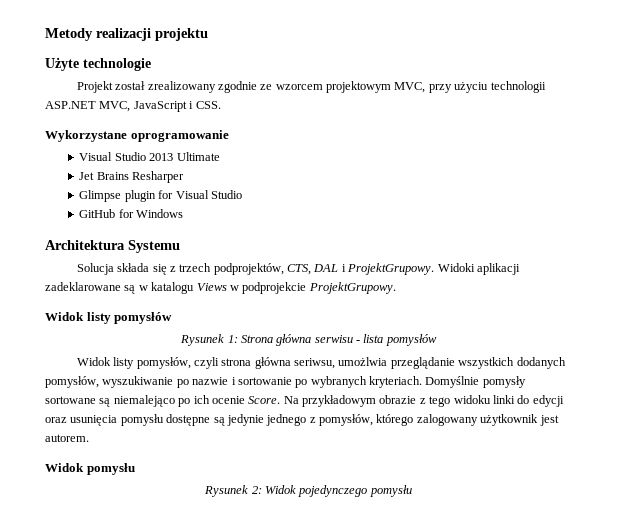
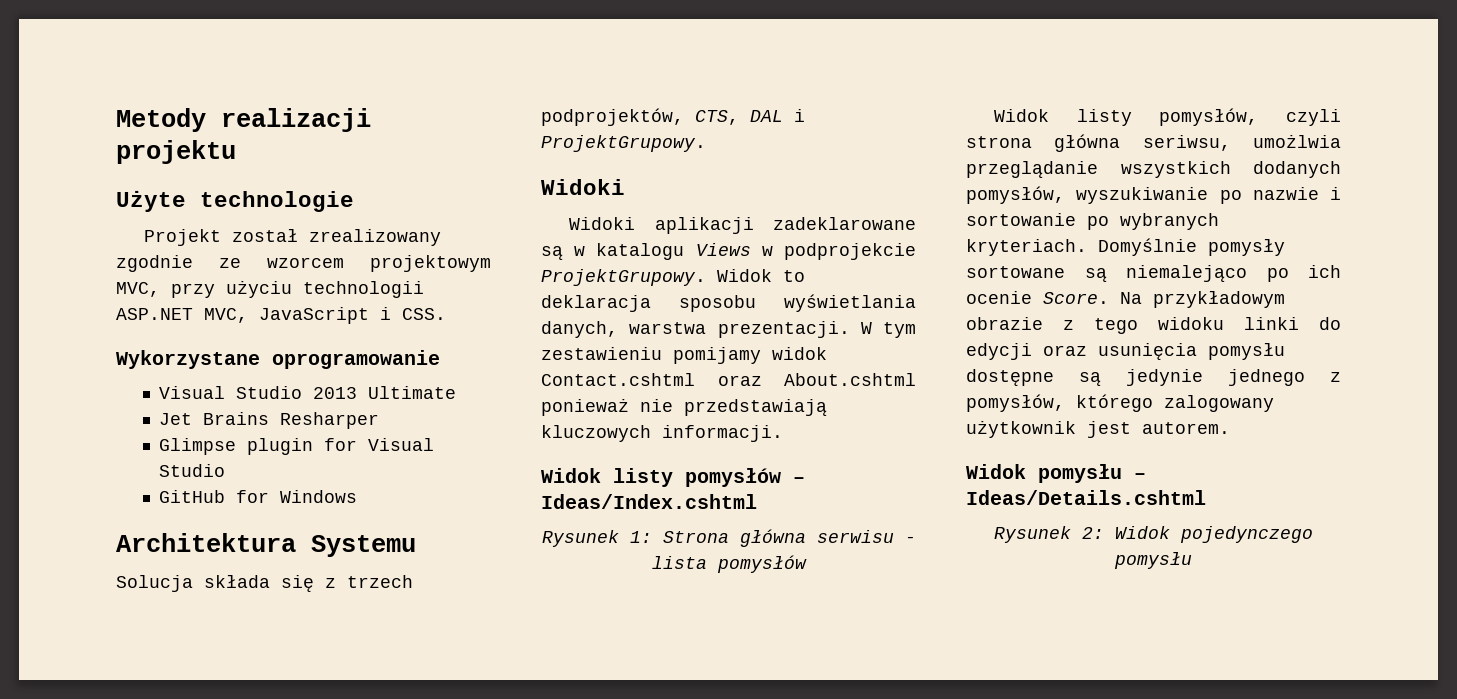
(435, 269) none -> [541,179,625,195] // Widoki //
(396, 288) none -> [717,269,805,282] [541,294,916,312] [541,321,916,338] [541,347,827,364] [541,373,916,386] [541,398,827,416] [541,425,783,442] Widok to deklaracja sposobu wyświetlania danych, warstwa prezentacji. W tym zestawieniu pomijamy widok Contact.cshtml oraz About.cshtml ponieważ nie przedstawiają kluczowych informacji.
(173, 318) none -> [793,477,805,483] [541,494,757,509] – Ideas/Index.cshtml
(135, 469) none -> [1134,473,1146,479] [966,490,1206,505] – Ideas/Details.cshtml

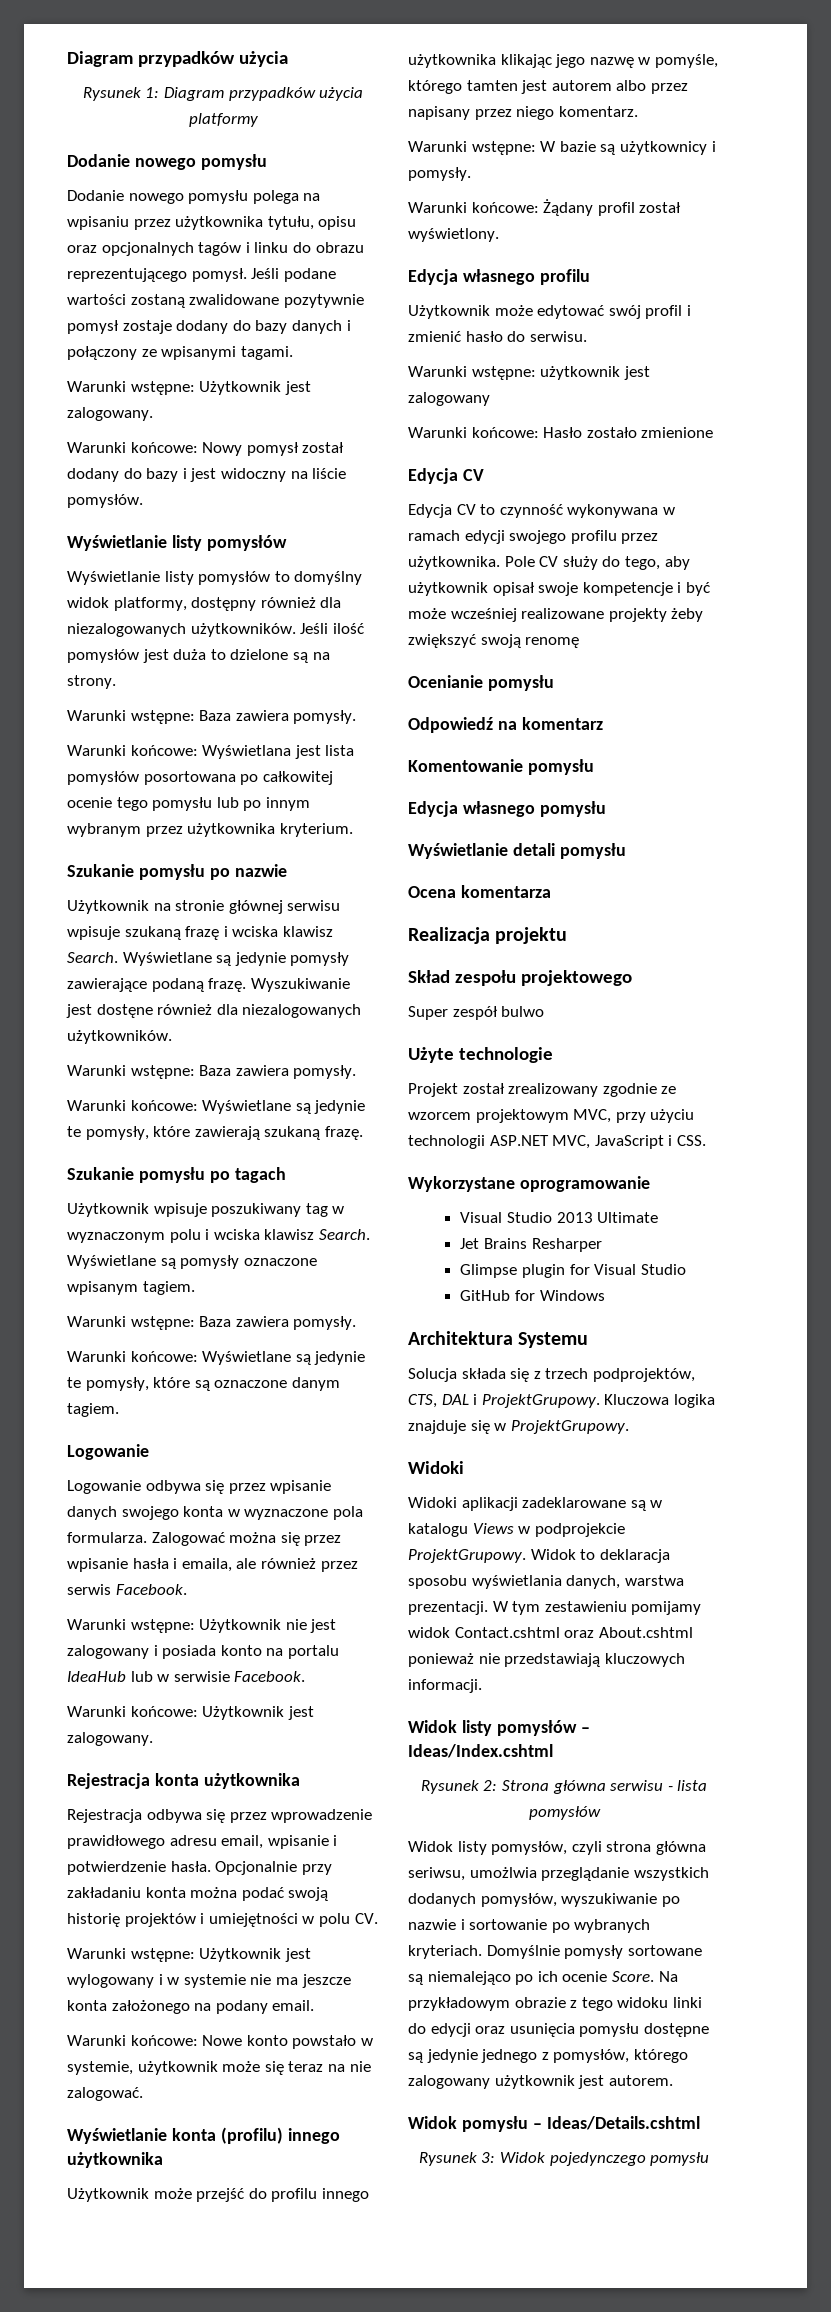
[116,108,371,132] [116,140,236,164] Metody realizacji projektu -> [67,51,288,67] [82,87,364,101] [188,113,258,127] [67,154,267,170] [67,190,321,204] [67,216,357,230] [67,242,364,256] [67,268,336,282] [67,294,364,308] [67,320,351,334] [67,346,293,360] [67,381,311,395] [67,407,153,421] [67,442,345,456] [67,468,347,482] [67,494,143,508] [67,535,287,551] [67,571,363,585] [67,597,342,611] [67,623,364,637] [67,649,330,663] [67,675,116,689] [67,710,357,724] [67,745,355,759] [67,771,333,785] [67,797,310,811] [67,823,353,837] [67,864,287,880] [67,900,341,914] [67,926,333,940] [67,952,350,966] [67,978,350,992] [66,1004,362,1018] [67,1030,172,1044] [67,1065,357,1079] [67,1100,366,1114] [67,1126,363,1140] [67,1167,286,1183] [67,1203,345,1217] [67,1229,370,1243] [67,1255,317,1269] [67,1281,195,1295] [67,1316,357,1330] [67,1351,366,1365] [67,1377,340,1391] [67,1403,119,1417] [67,1444,149,1460] [67,1480,332,1494] [67,1506,363,1520] [67,1532,342,1546] [67,1558,358,1572] [67,1584,187,1595] [67,1619,337,1633] [67,1645,339,1659] [67,1671,306,1682] [67,1706,314,1720] [67,1732,153,1746] [67,1773,300,1789] [67,1809,373,1823] [67,1835,338,1849] [67,1861,332,1875] [67,1887,329,1901] [67,1913,378,1927] [67,1948,311,1962] [67,1974,351,1988] [67,2000,315,2014] [67,2035,373,2049] [67,2061,371,2075] [67,2087,143,2101] [67,2127,340,2144] [67,2152,163,2168] [67,2188,369,2202] [408,54,718,68] [408,80,688,94] [408,106,638,120] [408,141,716,155] [408,167,471,181] [408,199,682,216] [408,228,499,242] [408,269,590,285] [408,305,691,319] [408,331,587,342] [408,366,650,380] [408,392,490,406] [408,427,714,438] [408,468,484,484] [408,504,675,518] [408,530,659,544] [408,556,690,570] [408,582,710,596] [408,608,704,622] [408,634,580,648] [408,675,554,691] [408,717,603,733] [408,759,594,775] [408,801,606,817] [408,843,626,859] [408,885,551,898] [408,927,568,944] [408,970,632,986] [408,1006,545,1020] Diagram przypadków użycia // Rysunek 1: Diagram przypadków użycia platformy // Dodanie nowego pomysłu // Dodanie nowego pomysłu polega na wpisaniu przez użytkownika tytułu, opisu oraz opcjonalnych tagów i linku do obrazu reprezentującego pomysł. Jeśli podane wartości zostaną zwalidowane pozytywnie pomysł zostaje dodany do bazy danych i połączony ze wpisanymi tagami. // Warunki wstępne: Użytkownik jest zalogowany. // Warunki końcowe: Nowy pomysł został dodany do bazy i jest widoczny na liście pomysłów. // Wyświetlanie listy pomysłów // Wyświetlanie listy pomysłów to domyślny widok platformy, dostępny również dla niezalogowanych użytkowników. Jeśli ilość pomysłów jest duża to dzielone są na strony. // Warunki wstępne: Baza zawiera pomysły. // Warunki końcowe: Wyświetlana jest lista pomysłów posortowana po całkowitej ocenie tego pomysłu lub po innym wybranym przez użytkownika kryterium. // Szukanie pomysłu po nazwie // Użytkownik na stronie głównej serwisu wpisuje szukaną frazę i wciska klawisz Search. Wyświetlane są jedynie pomysły zawierające podaną frazę. Wyszukiwanie jest dostęne również dla niezalogowanych użytkowników. // Warunki wstępne: Baza zawiera pomysły. // Warunki końcowe: Wyświetlane są jedynie te pomysły, które zawierają szukaną frazę. // Szukanie pomysłu po tagach // Użytkownik wpisuje poszukiwany tag w wyznaczonym polu i wciska klawisz Search. Wyświetlane są pomysły oznaczone wpisanym tagiem. // Warunki wstępne: Baza zawiera pomysły. // Warunki końcowe: Wyświetlane są jedynie te pomysły, które są oznaczone danym tagiem. // Logowanie // Logowanie odbywa się przez wpisanie danych swojego konta w wyznaczone pola formularza. Zalogować można się przez wpisanie hasła i emaila, ale również przez serwis Facebook. // Warunki wstępne: Użytkownik nie jest zalogowany i posiada konto na portalu IdeaHub lub w serwisie Facebook. // Warunki końcowe: Użytkownik jest zalogowany. // Rejestracja konta użytkownika // Rejestracja odbywa się przez wprowadzenie prawidłowego adresu email, wpisanie i potwierdzenie hasła. Opcjonalnie przy zakładaniu konta można podać swoją historię projektów i umiejętności w polu CV. // Warunki wstępne: Użytkownik jest wylogowany i w systemie nie ma jeszcze konta założonego na podany email. // Warunki końcowe: Nowe konto powstało w systemie, użytkownik może się teraz na nie zalogować. // Wyświetlanie konta (profilu) innego użytkownika // Użytkownik może przejść do profilu innego użytkownika klikając jego nazwę w pomyśle, którego tamten jest autorem albo przez napisany przez niego komentarz. // Warunki wstępne: W bazie są użytkownicy i pomysły. // Warunki końcowe: Żądany profil został wyświetlony. // Edycja własnego profilu // Użytkownik może edytować swój profil i zmienić hasło do serwisu. // Warunki wstępne: użytkownik jest zalogowany // Warunki końcowe: Hasło zostało zmienione // Edycja CV // Edycja CV to czynność wykonywana w ramach edycji swojego profilu przez użytkownika. Pole CV służy do tego, aby użytkownik opisał swoje kompetencje i być może wcześniej realizowane projekty żeby zwiększyć swoją renomę // Ocenianie pomysłu // Odpowiedź na komentarz // Komentowanie pomysłu // Edycja własnego pomysłu // Wyświetlanie detali pomysłu // Ocena komentarza // Realizacja projektu // Skład zespołu projektowego // Super zespół bulwo
(706, 143) none -> [604,1394,715,1408] [408,1420,629,1434] Kluczowa logika znajduje się w ProjektGrupowy.
[629,531,652,543] 1: -> [483,1780,498,1791] 2:
[1082,527,1104,539] 2: -> [481,2152,496,2163] 3:

